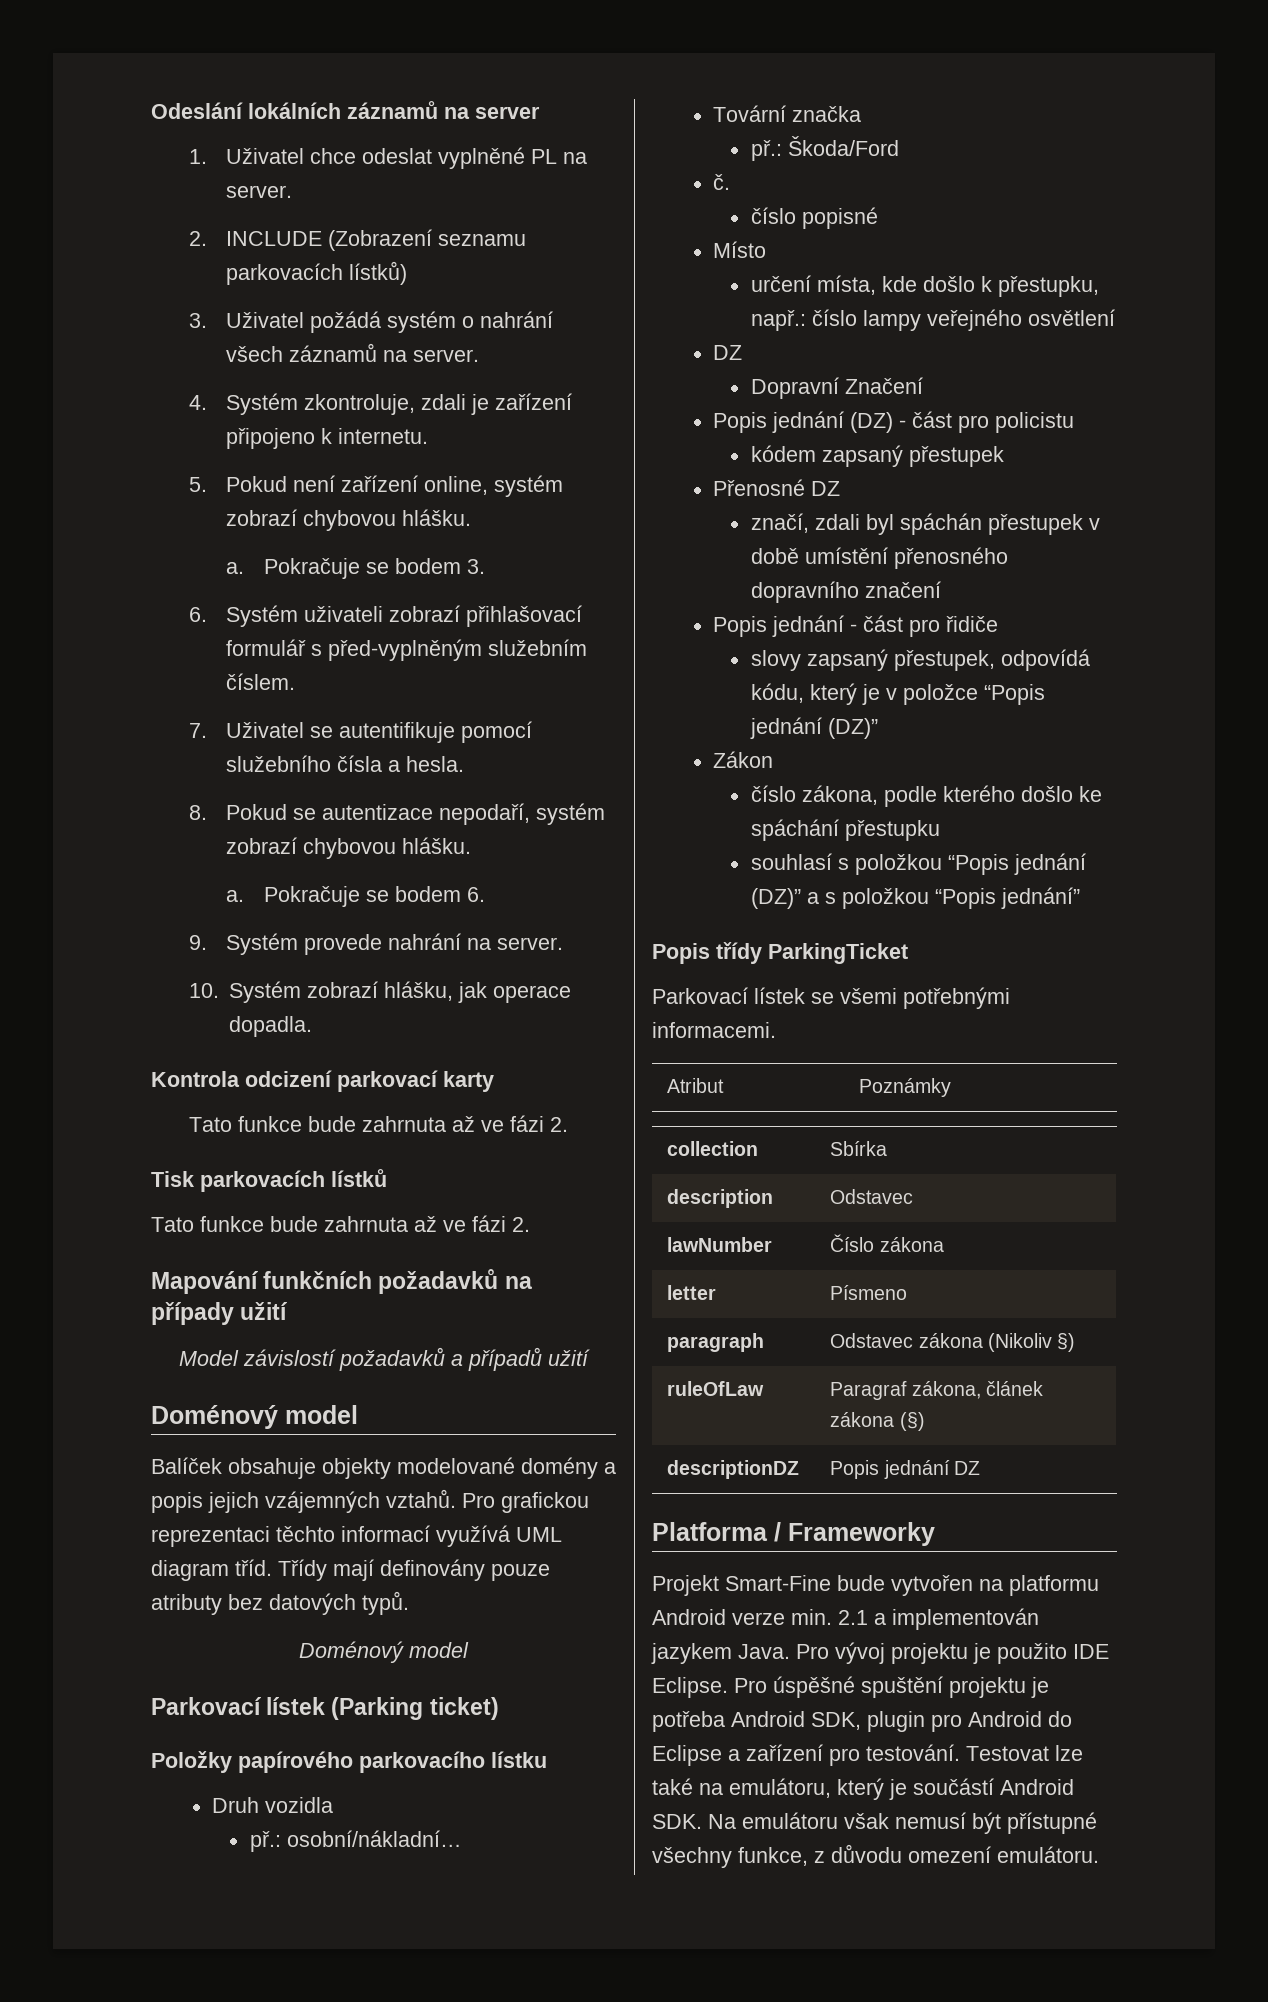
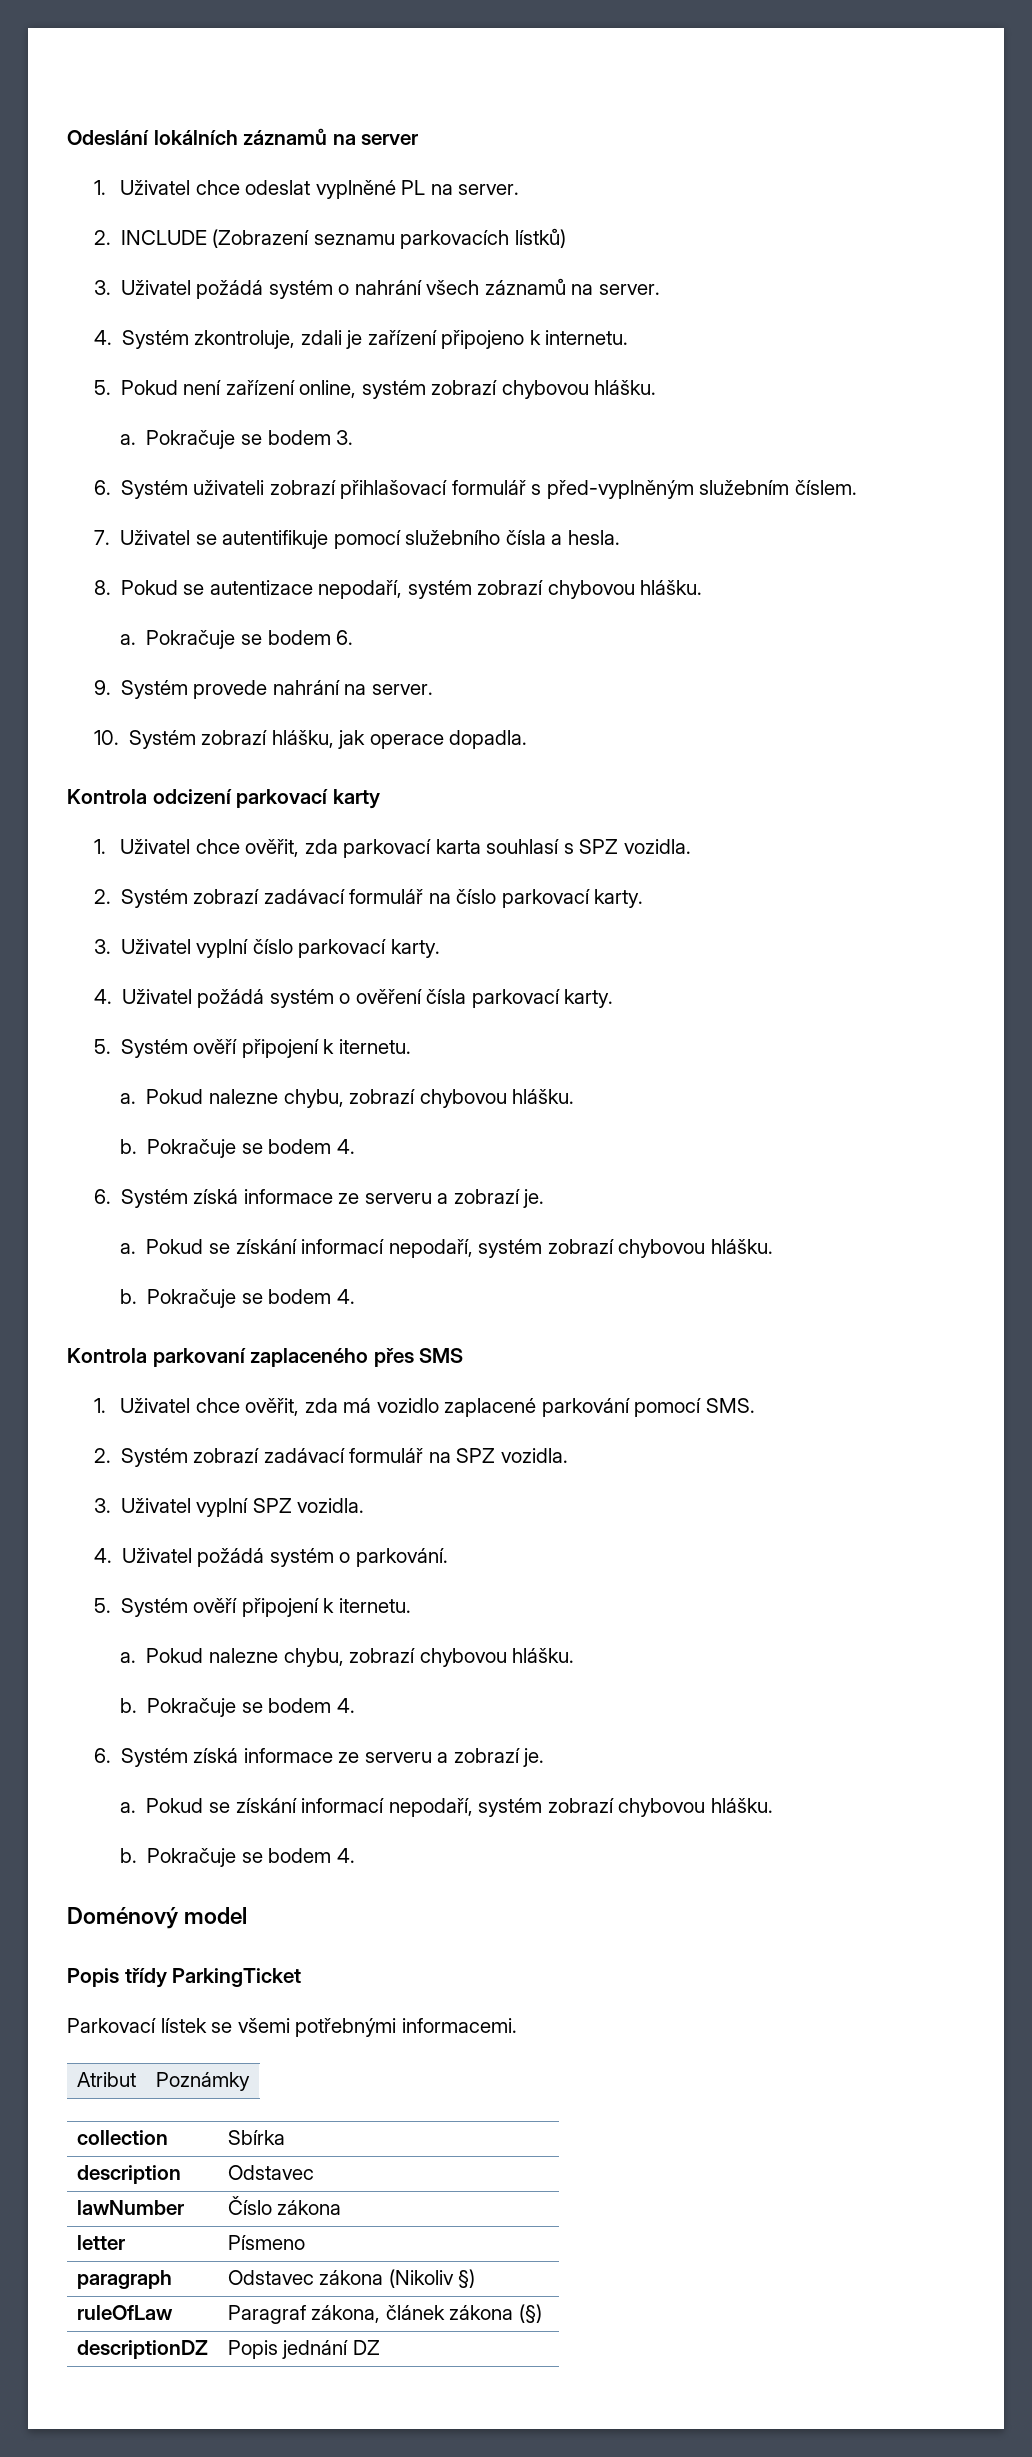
[188,1115,568,1132] [151,1169,387,1192] [151,1215,530,1232] [151,1269,532,1294] [151,1302,288,1325] [179,1347,590,1371] [151,1405,358,1429] [151,1457,616,1479] [151,1489,589,1513] [151,1525,562,1547] [151,1559,550,1581] [151,1591,409,1615] [299,1641,469,1663] [151,1697,499,1720] [151,1751,547,1773] [212,1797,334,1813] [249,1830,462,1852] [713,105,862,122] [750,136,899,161] [713,174,731,190] [750,207,878,229] [713,241,767,258] [750,275,1099,297] [750,309,1115,331] [713,345,743,360] [750,377,923,399] [713,411,1075,433] [750,445,1004,467] [713,479,841,496] [750,513,1100,535] [750,547,1008,569] [750,581,941,603] [713,615,999,637] [750,649,1090,671] [750,683,1045,705] [749,717,878,739] [713,751,774,768] [750,785,1102,807] [750,819,940,841] [750,853,1086,875] [750,887,1080,909] Tato funkce bude zahrnuta až ve fázi 2. // Tisk parkovacích lístků // Tato funkce bude zahrnuta až ve fázi 2. // Mapování funkčních požadavků na případy užití // Model závislostí požadavků a případů užití // Doménový model // Balíček obsahuje objekty modelované domény a popis jejich vzájemných vztahů. Pro grafickou reprezentaci těchto informací využívá UML diagram tříd. Třídy mají definovány pouze atributy bez datových typů. // Doménový model // Parkovací lístek (Parking ticket) // Položky papírového parkovacího lístku // Druh vozidla // př.: osobní/nákladní… // Tovární značka // př.: Škoda/Ford // č. // číslo popisné // Místo // určení místa, kde došlo k přestupku, např.: číslo lampy veřejného osvětlení // DZ // Dopravní Značení // Popis jednání (DZ) - část pro policistu // kódem zapsaný přestupek // Přenosné DZ // značí, zdali byl spáchán přestupek v době umístění přenosného dopravního značení // Popis jednání - část pro řidiče // slovy zapsaný přestupek, odpovídá kódu, který je v položce “Popis jednání (DZ)” // Zákon // číslo zákona, podle kterého došlo ke spáchání přestupku // souhlasí s položkou “Popis jednání (DZ)” a s položkou “Popis jednání” -> [93,839,691,858] [93,889,644,908] [93,939,440,958] [93,989,614,1008] [93,1039,411,1058] [119,1089,575,1108] [119,1139,355,1158] [93,1189,545,1208] [119,1239,773,1258] [119,1289,355,1308] [67,1348,464,1367] [93,1398,755,1417] [93,1448,568,1467] [93,1498,365,1517] [93,1548,448,1567] [93,1598,411,1617] [119,1648,575,1667] [119,1698,355,1717] [93,1748,545,1767] [119,1798,773,1817] [119,1848,355,1867] [67,1907,248,1929] 1. Uživatel chce ověřit, zda parkovací karta souhlasí s SPZ vozidla. // 2. Systém zobrazí zadávací formulář na číslo parkovací karty. // 3. Uživatel vyplní číslo parkovací karty. // 4. Uživatel požádá systém o ověření čísla parkovací karty. // 5. Systém ověří připojení k iternetu. // a. Pokud nalezne chybu, zobrazí chybovou hlášku. // b. Pokračuje se bodem 4. // 6. Systém získá informace ze serveru a zobrazí je. // a. Pokud se získání informací nepodaří, systém zobrazí chybovou hlášku. // b. Pokračuje se bodem 4. // Kontrola parkovaní zaplaceného přes SMS // 1. Uživatel chce ověřit, zda má vozidlo zaplacené parkování pomocí SMS. // 2. Systém zobrazí zadávací formulář na SPZ vozidla. // 3. Uživatel vyplní SPZ vozidla. // 4. Uživatel požádá systém o parkování. // 5. Systém ověří připojení k iternetu. // a. Pokud nalezne chybu, zobrazí chybovou hlášku. // b. Pokračuje se bodem 4. // 6. Systém získá informace ze serveru a zobrazí je. // a. Pokud se získání informací nepodaří, systém zobrazí chybovou hlášku. // b. Pokračuje se bodem 4. // Doménový model
[652,1522,935,1546] [652,1575,1099,1596] [652,1608,1039,1630] [651,1642,1109,1664] [652,1676,1049,1698] [652,1711,1072,1732] [652,1744,1083,1766] [652,1778,1074,1800] [652,1812,1097,1834] [652,1844,1099,1868] // Platforma / Frameworky // Projekt Smart-Fine bude vytvořen na platformu Android verze min. 2.1 a implementován jazykem Java. Pro vývoj projektu je použito IDE Eclipse. Pro úspěšné spuštění projektu je potřeba Android SDK, plugin pro Android do Eclipse a zařízení pro testování. Testovat lze také na emulátoru, který je součástí Android SDK. Na emulátoru však nemusí být přístupné všechny funkce, z důvodu omezení emulátoru. -> (380, 2347) none

